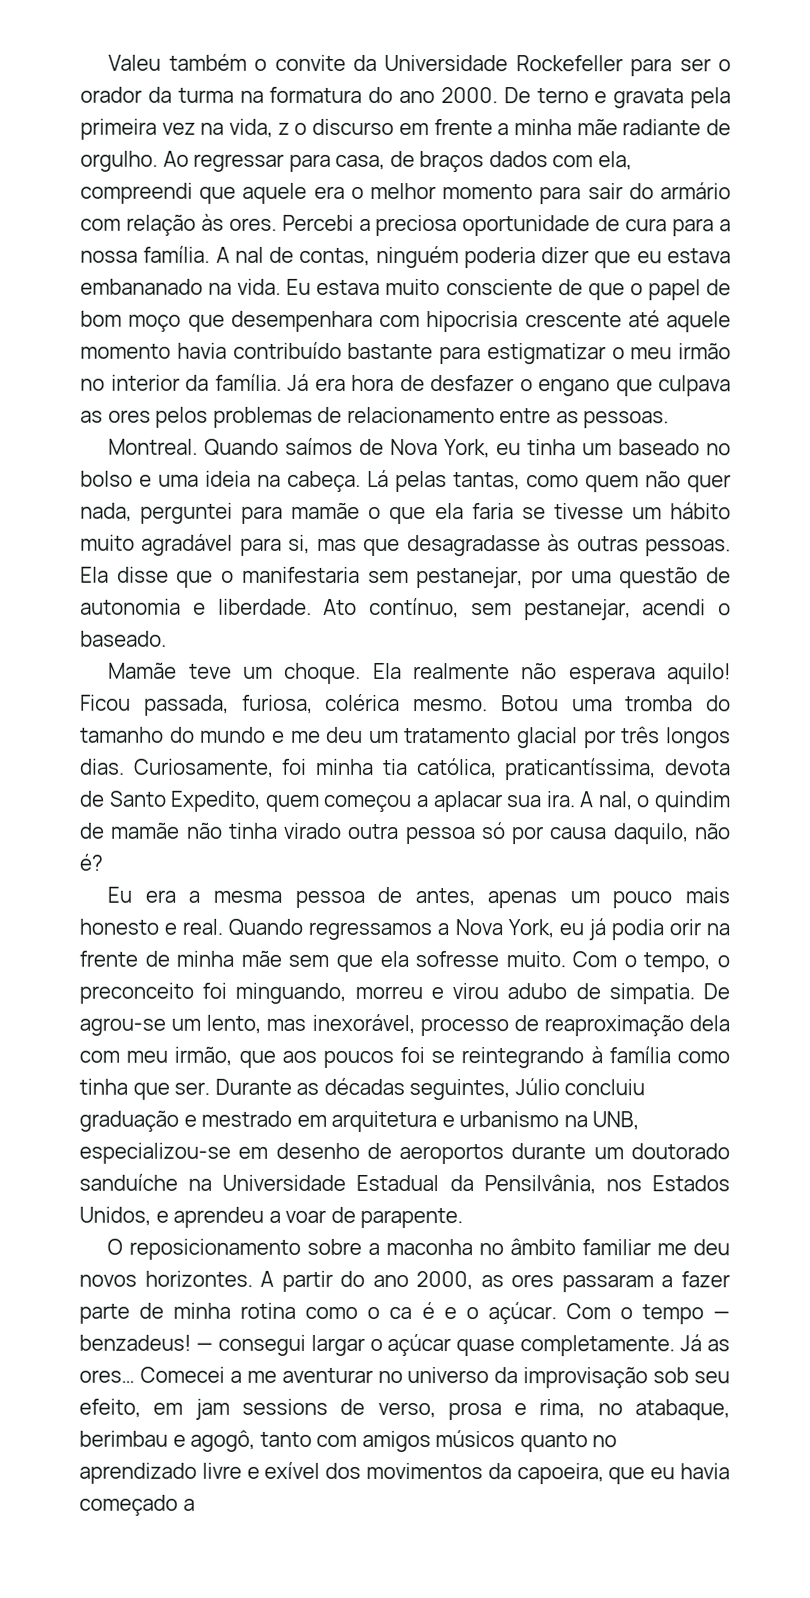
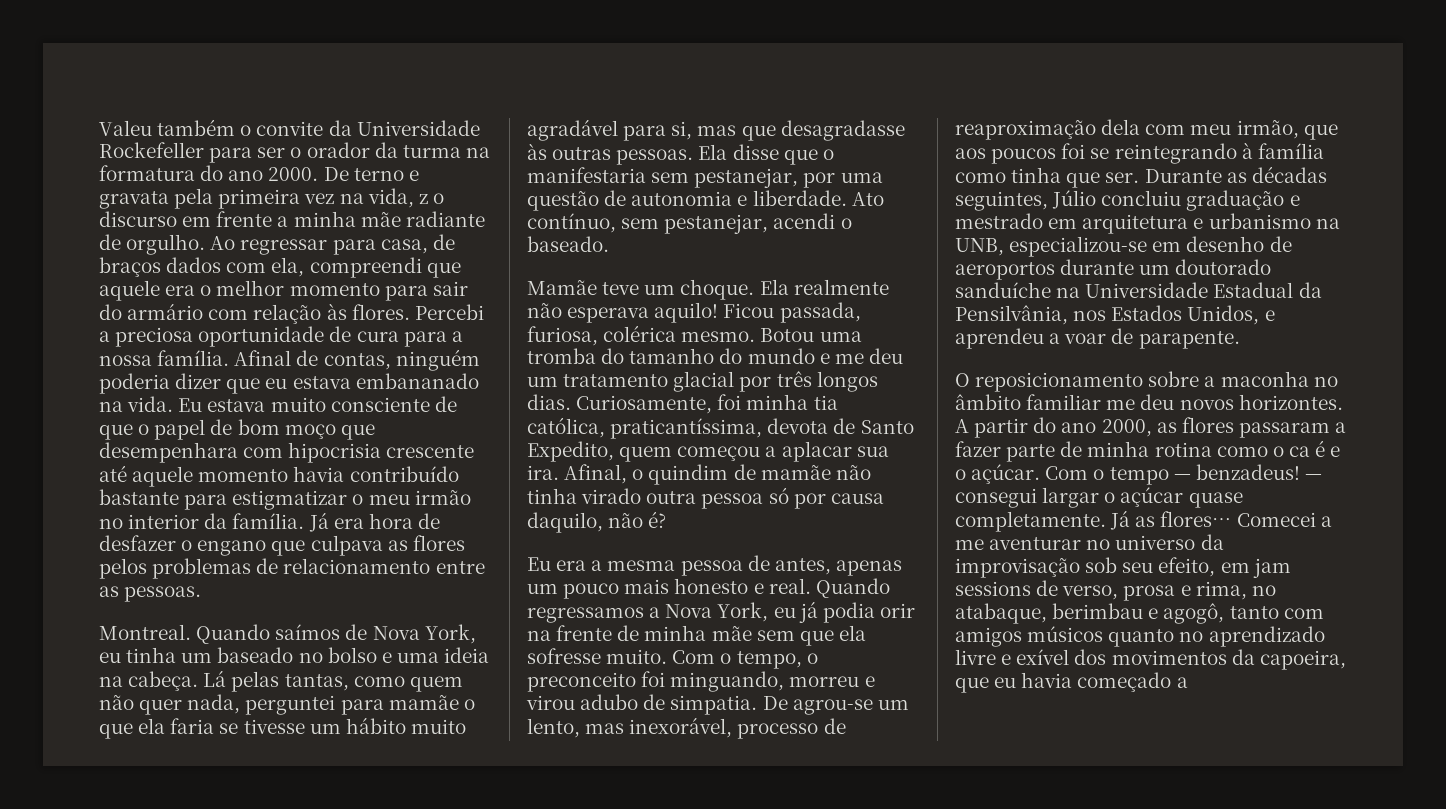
[228,217,277,231] ores. -> [351,304,410,320] flores.
[215,246,264,263] A nal -> [234,350,292,366] Afinal
[107,409,151,423] ores -> [412,535,465,551] flores
[579,791,633,811] A nal, -> [564,464,628,484] Afinal,
[511,1274,555,1288] ores -> [1181,417,1234,433] flores
[79,1369,135,1383] ores… -> [1160,511,1232,527] flores…

